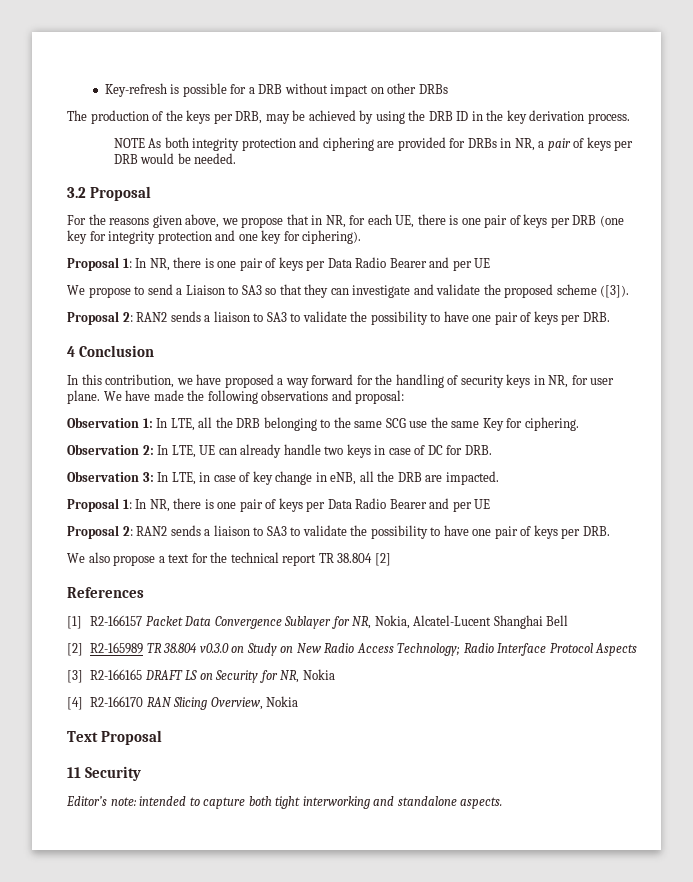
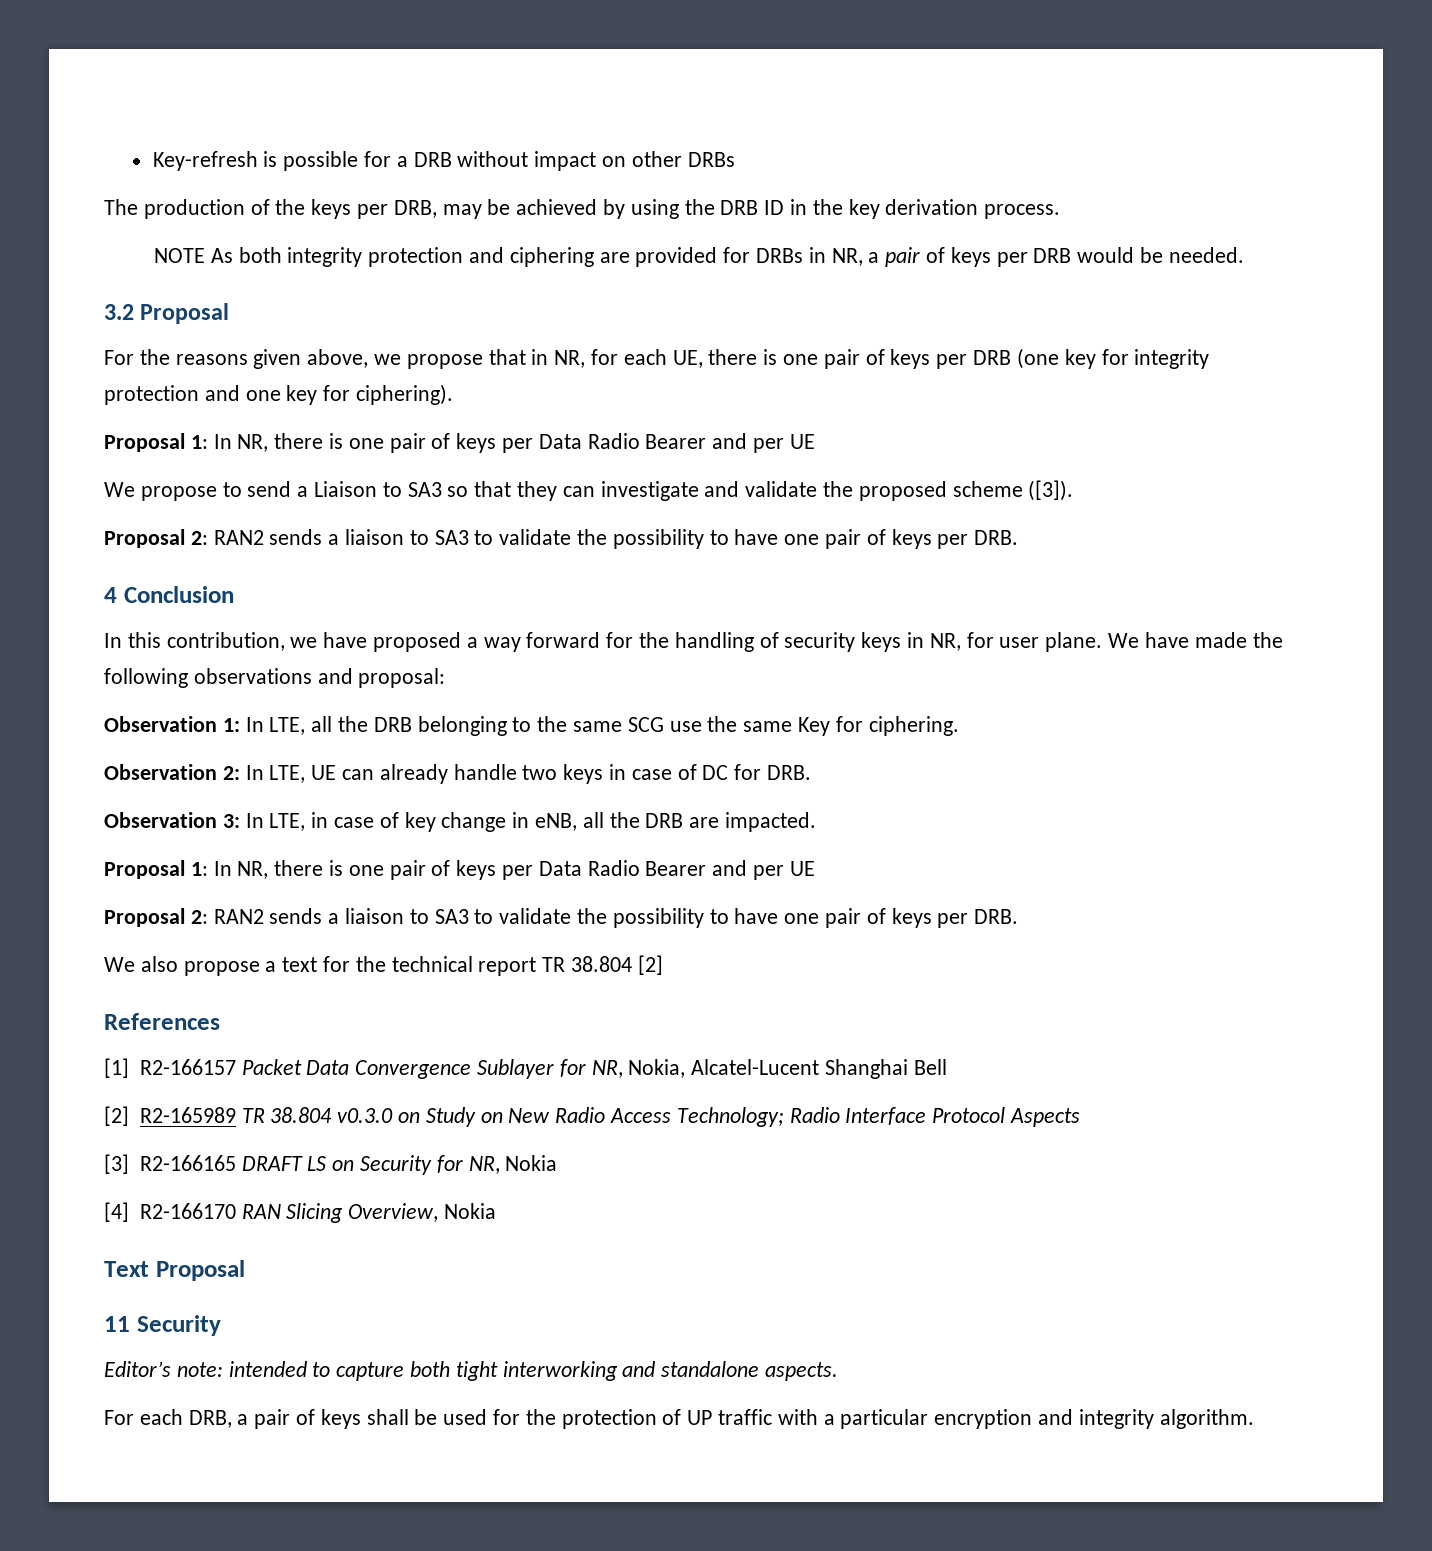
(503, 803) none -> [104,1409,1254,1429] // For each DRB, a pair of keys shall be used for the protection of UP traffic with a particular encryption and integrity algorithm.

